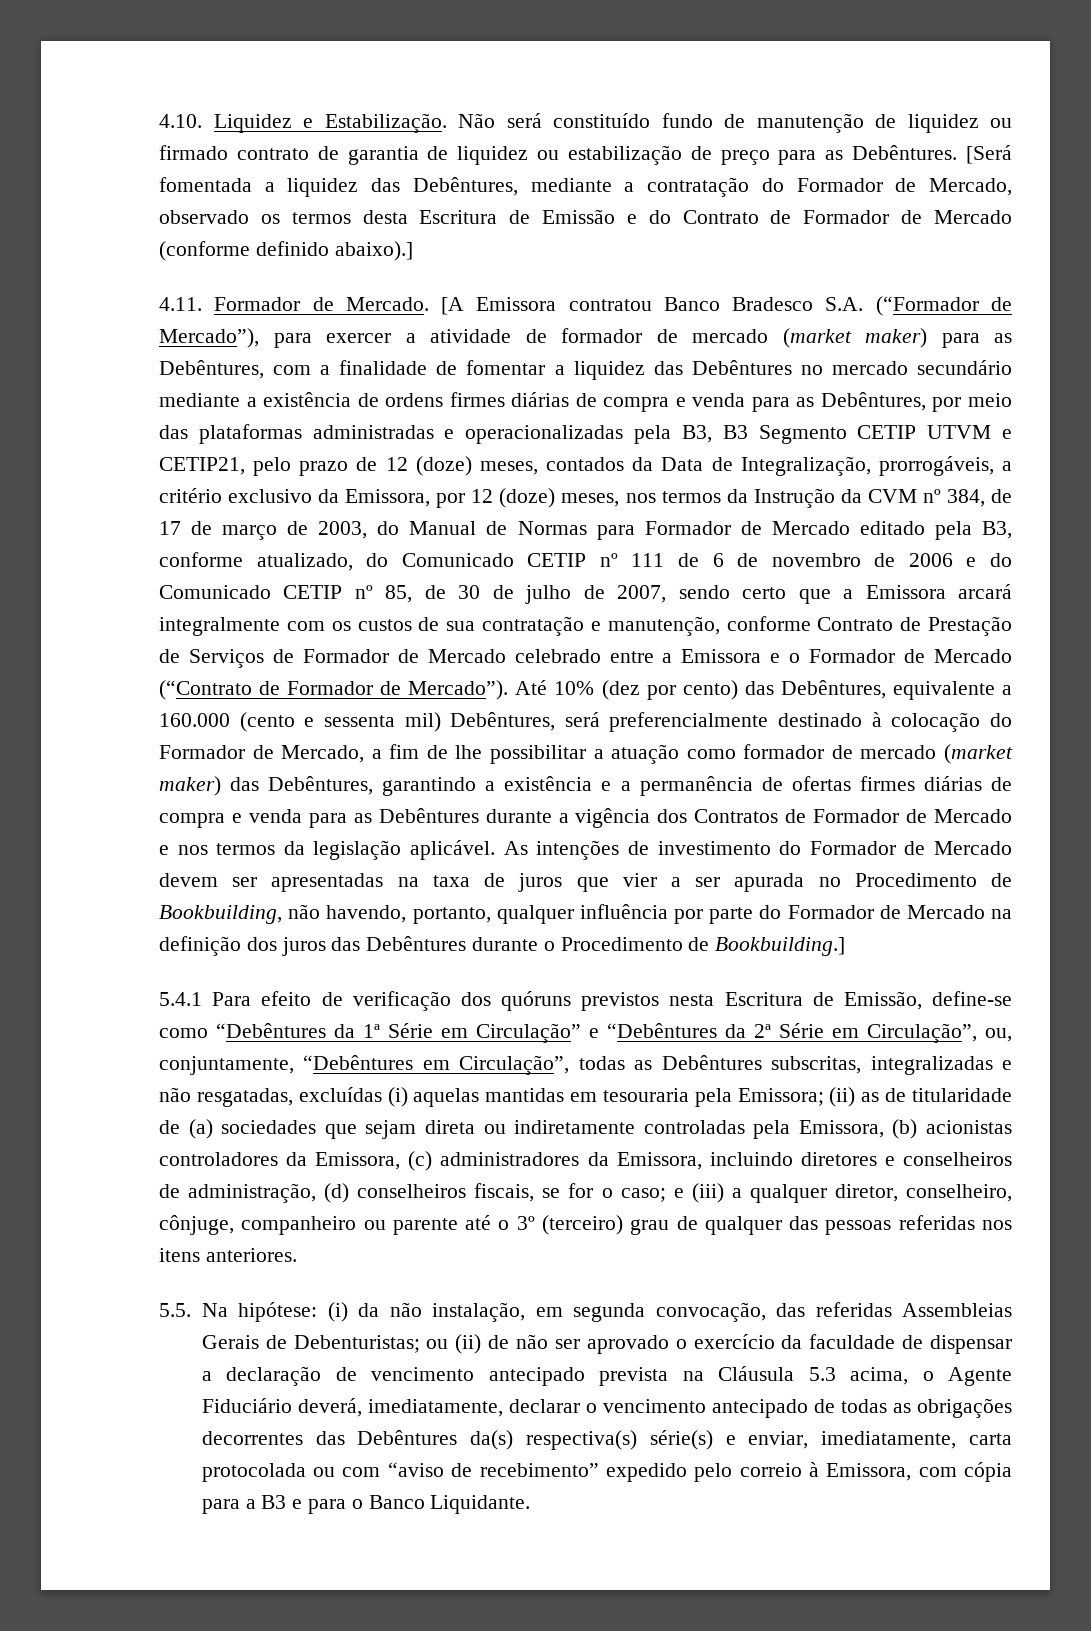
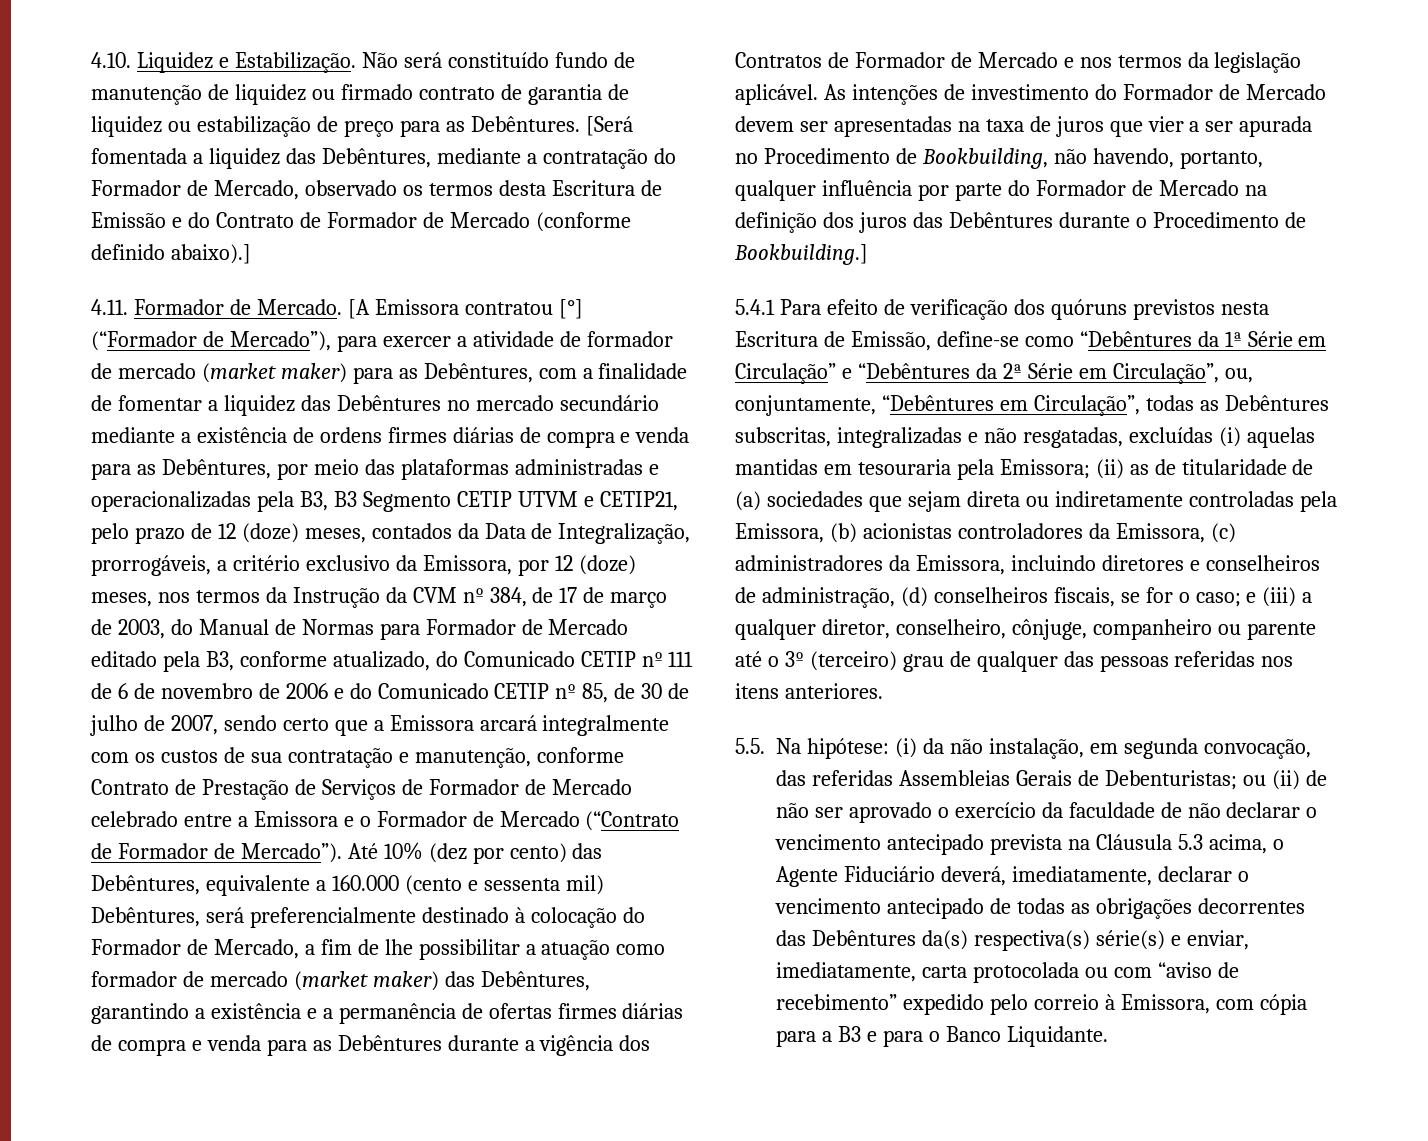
[663,297,864,311] Banco Bradesco S.A. -> [558,299,583,319] [°]
[930,1335,1012,1354] [201,1366,357,1386] dispensar a declaração de -> [1187,802,1318,818] não declarar o

